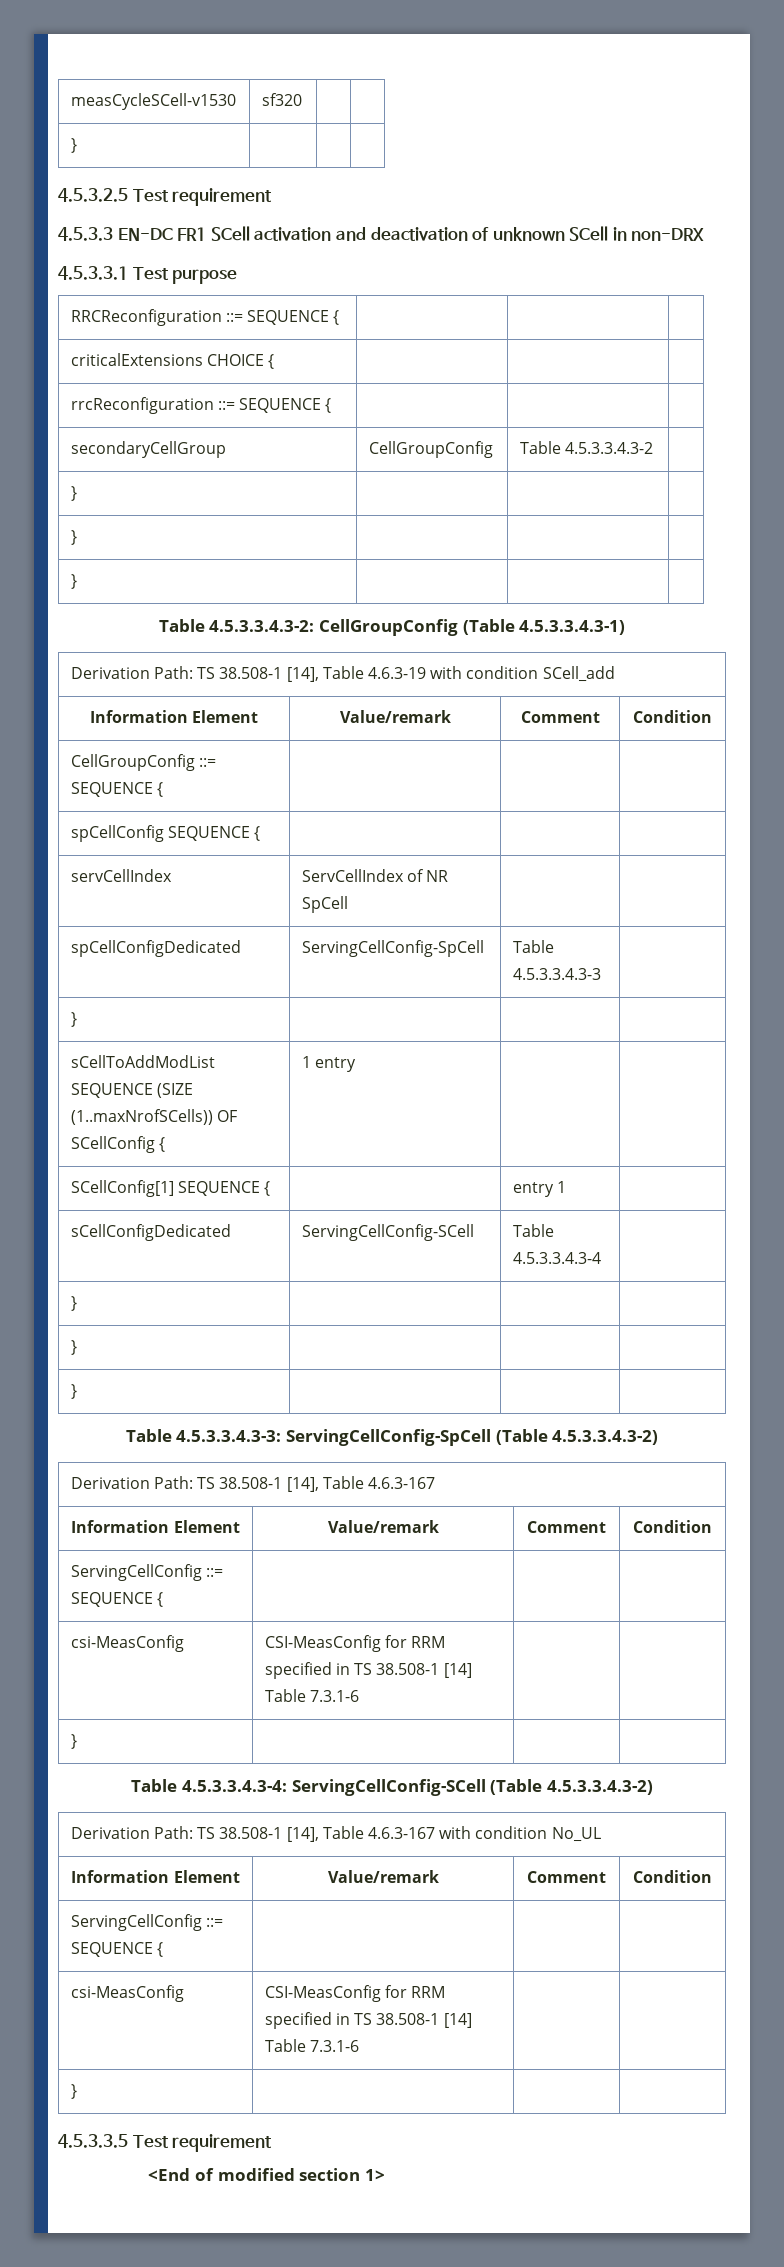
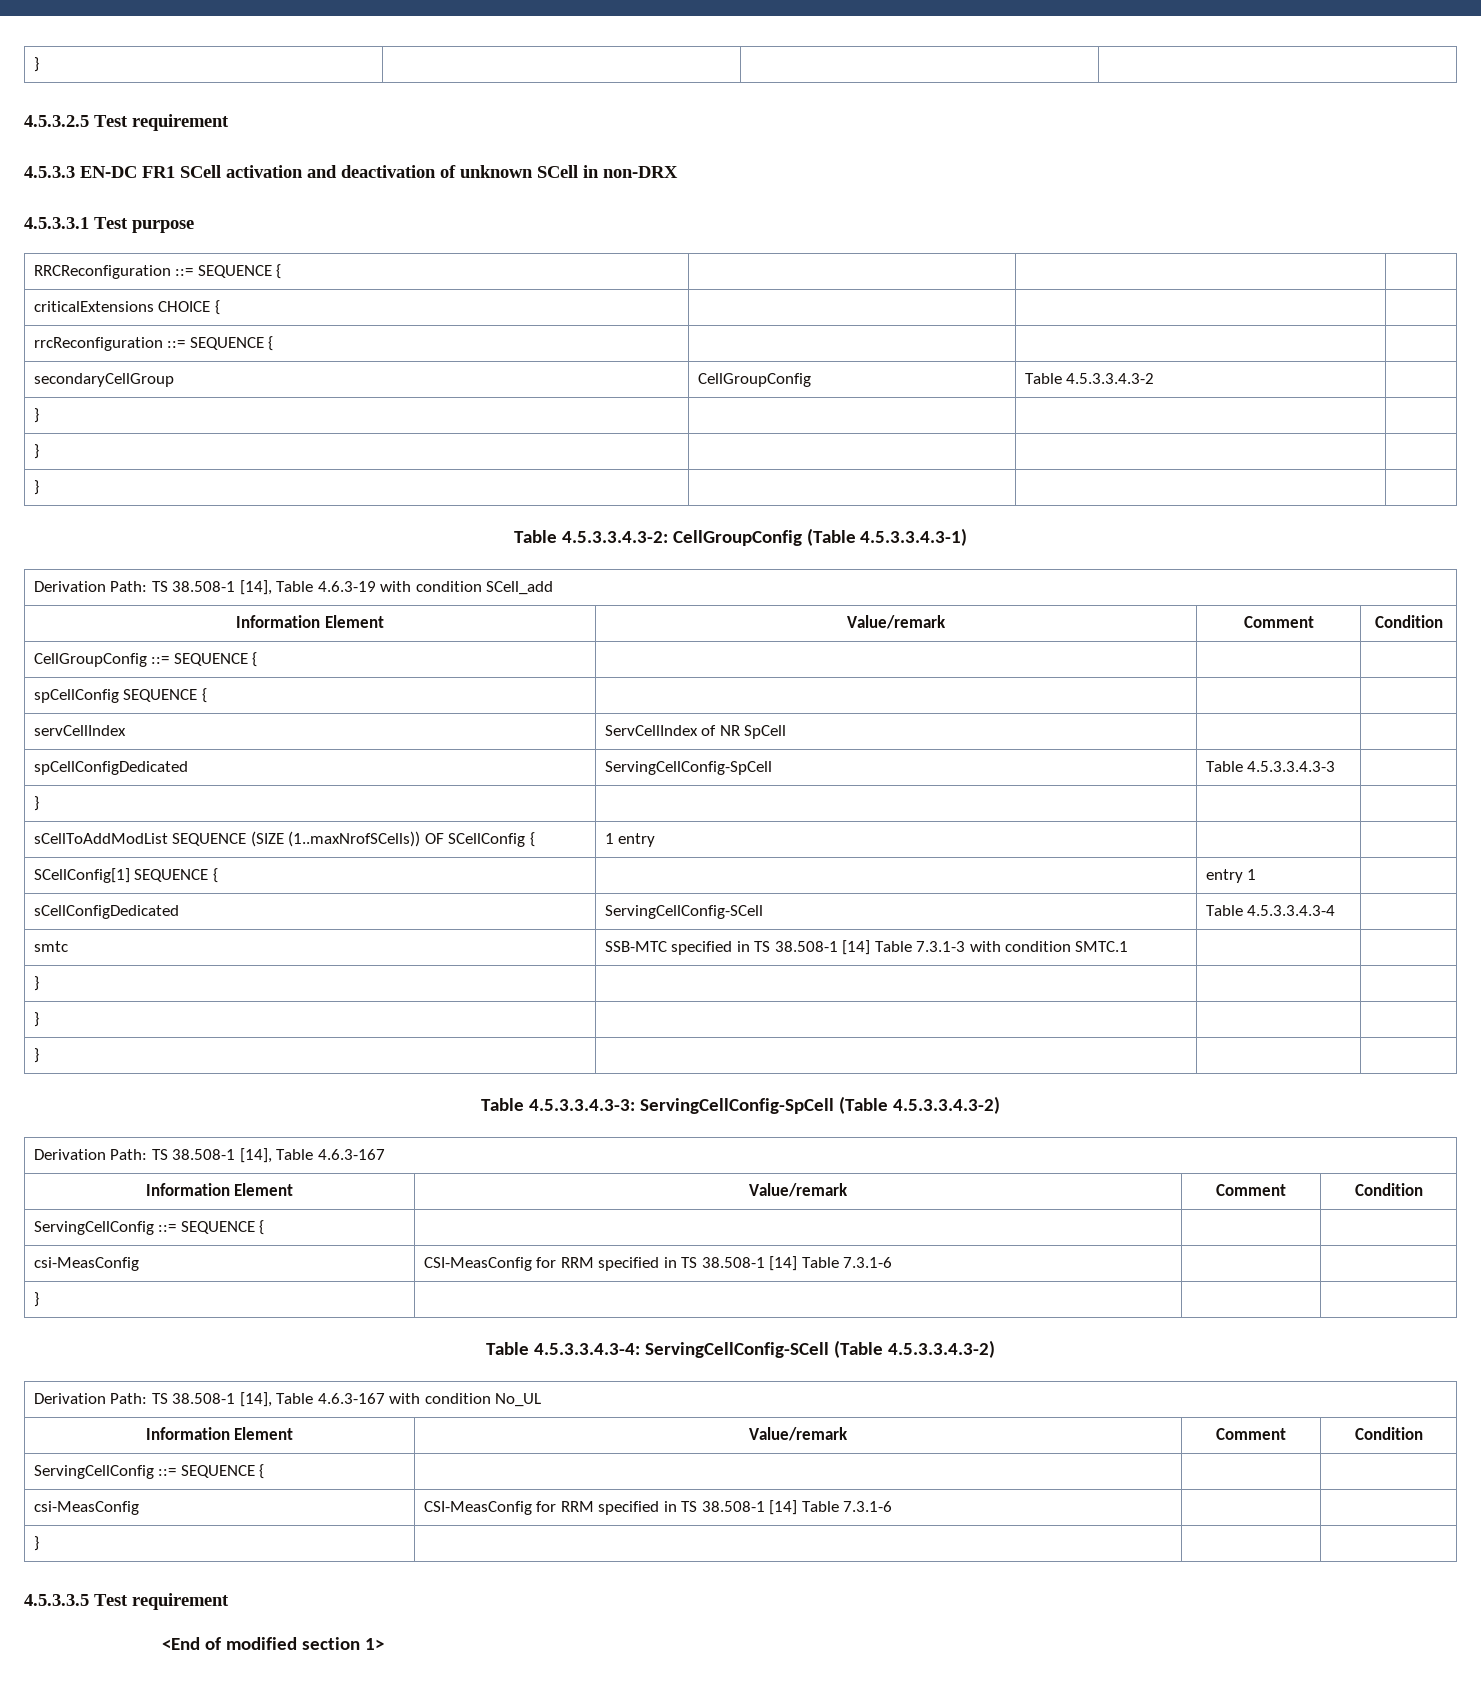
[70,93,236,110] [261,93,302,106] measCycleSCell-v1530 | sf320 | | // -> (33, 64) none
(601, 1258) none -> [33,941,68,952] [604,940,1129,955] // smtc | SSB-MTC specified in TS 38.508-1 [14] Table 7.3.1-3 with condition SMTC.1 | |

